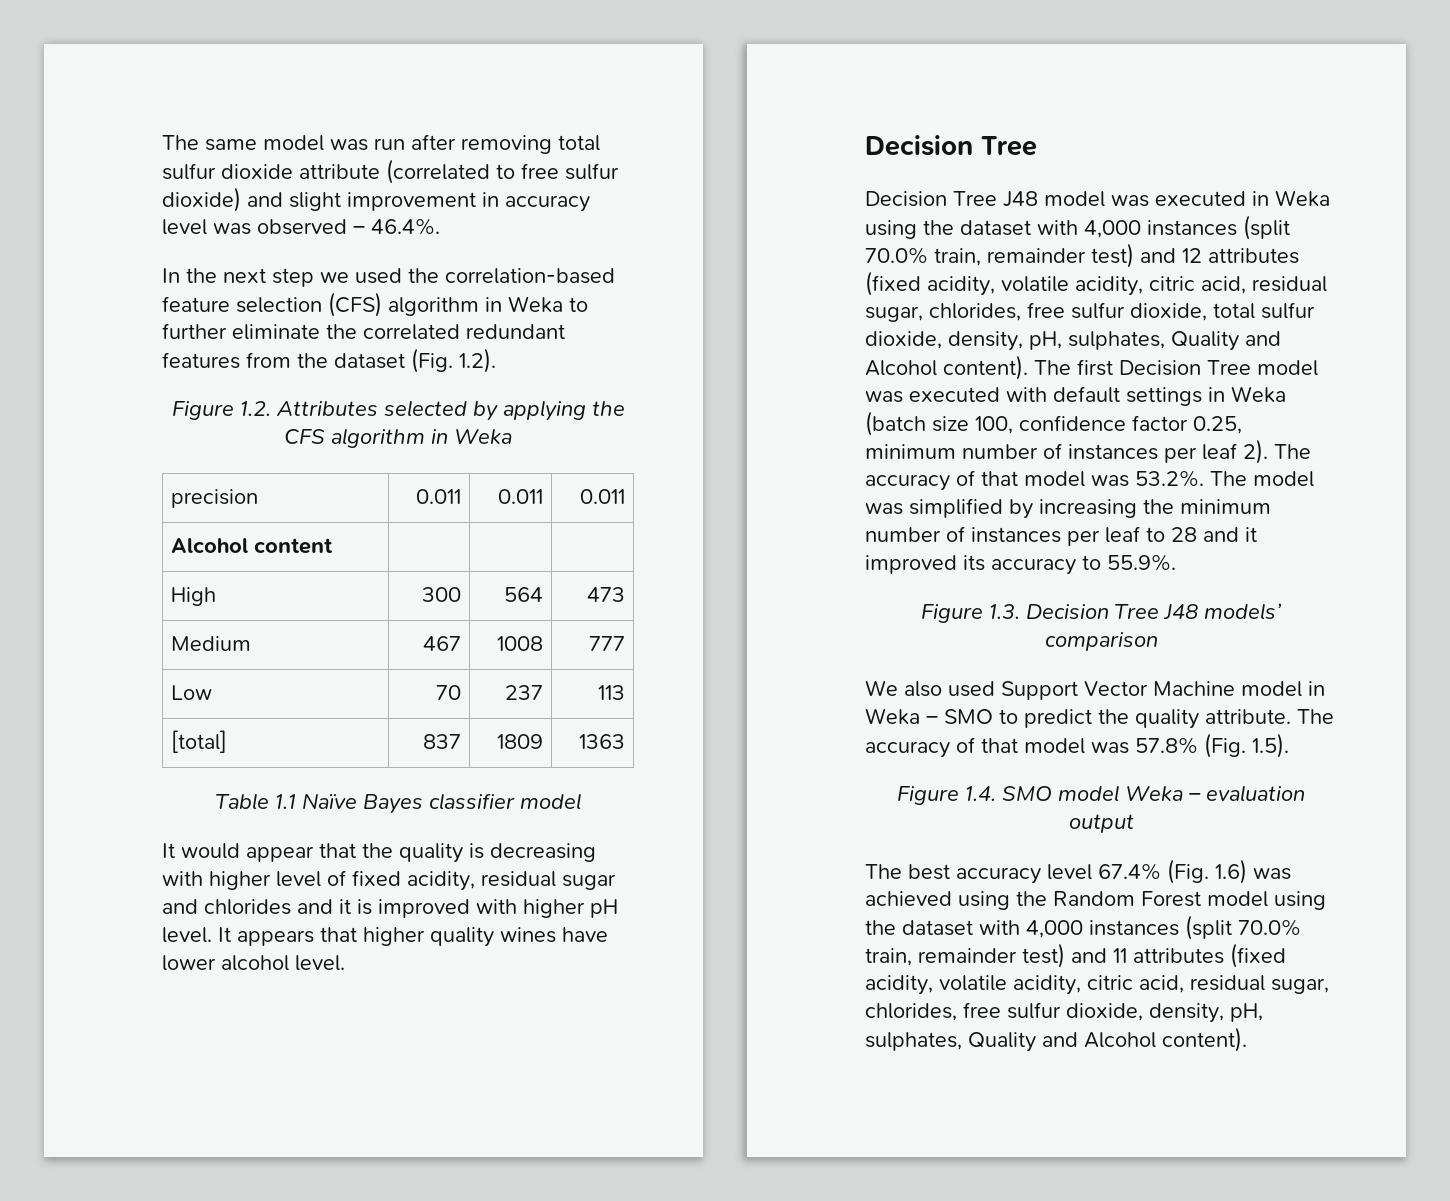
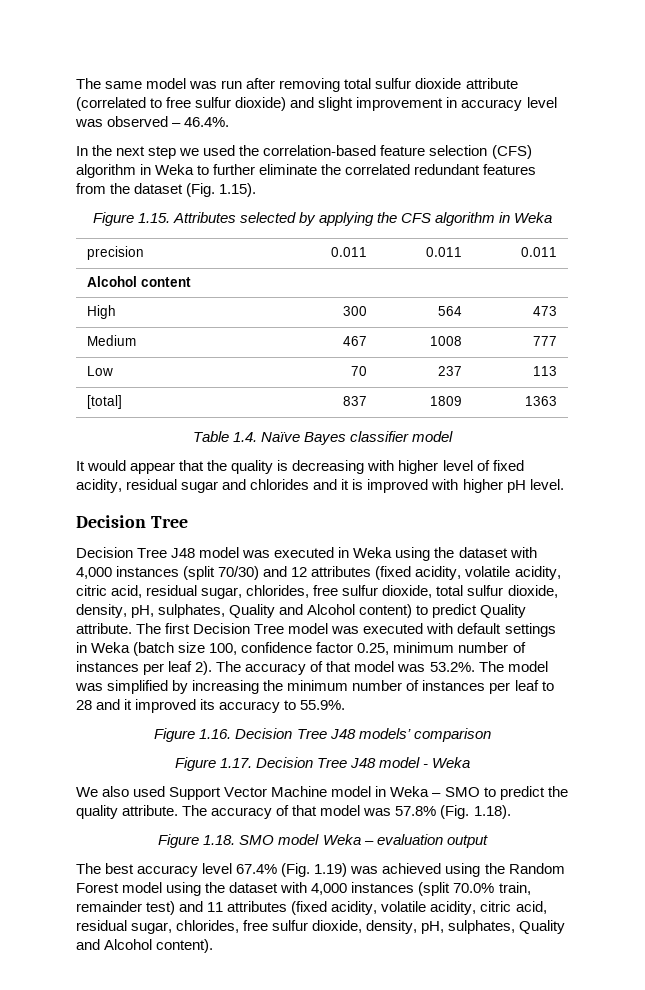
[459,348,496,373] [171,401,271,420] 1.2). // Figure 1.2. -> [219,183,257,197] [92,212,170,226] 1.15). // Figure 1.15.
[274,794,296,809] 1.1 -> [232,432,257,442] 1.4.
[218,927,608,947] [162,955,345,971] It appears that higher quality wines have lower alcohol level. -> (564, 484) none
[865,243,1134,268] 70.0% train, remainder test) -> [218,566,260,580] 70/30)
[943,355,1028,380] content). -> [359,604,527,618] [76,623,132,634] content) to predict Quality attribute.
[989,604,1020,619] 1.3. -> [199,729,232,739] 1.16.
(1158, 641) none -> [174,757,471,771] // Figure 1.17. Decision Tree J48 model - Weka
[1252,733,1289,758] [897,786,996,805] 1.5). // Figure 1.4. -> [473,805,511,819] [158,834,236,848] 1.18). // Figure 1.18.
[1215,859,1247,884] 1.6) -> [314,863,348,877] 1.19)

